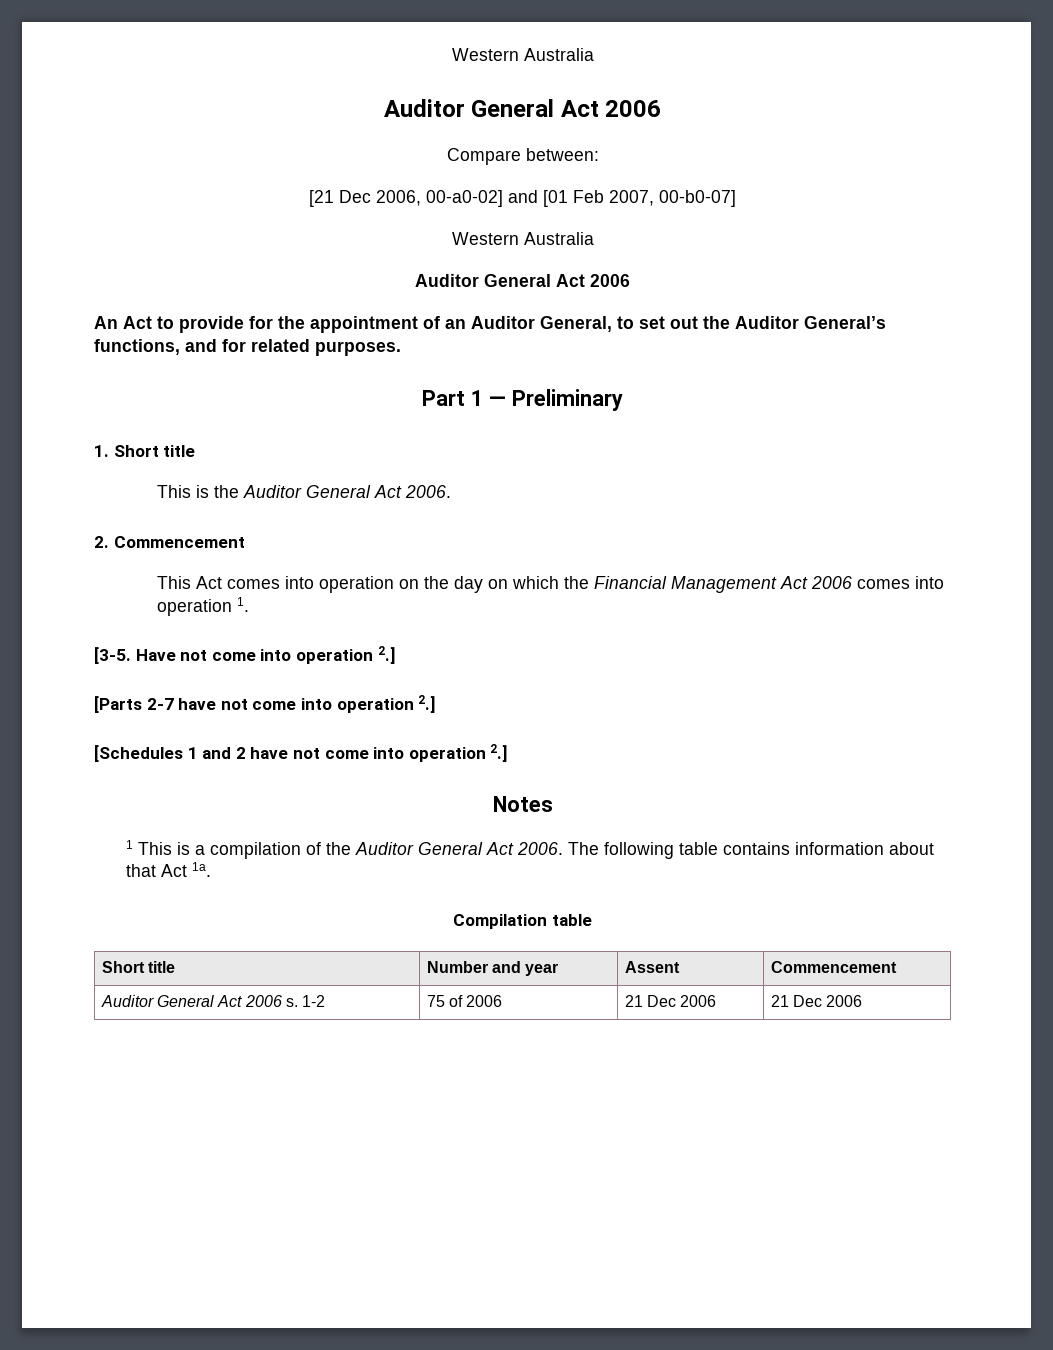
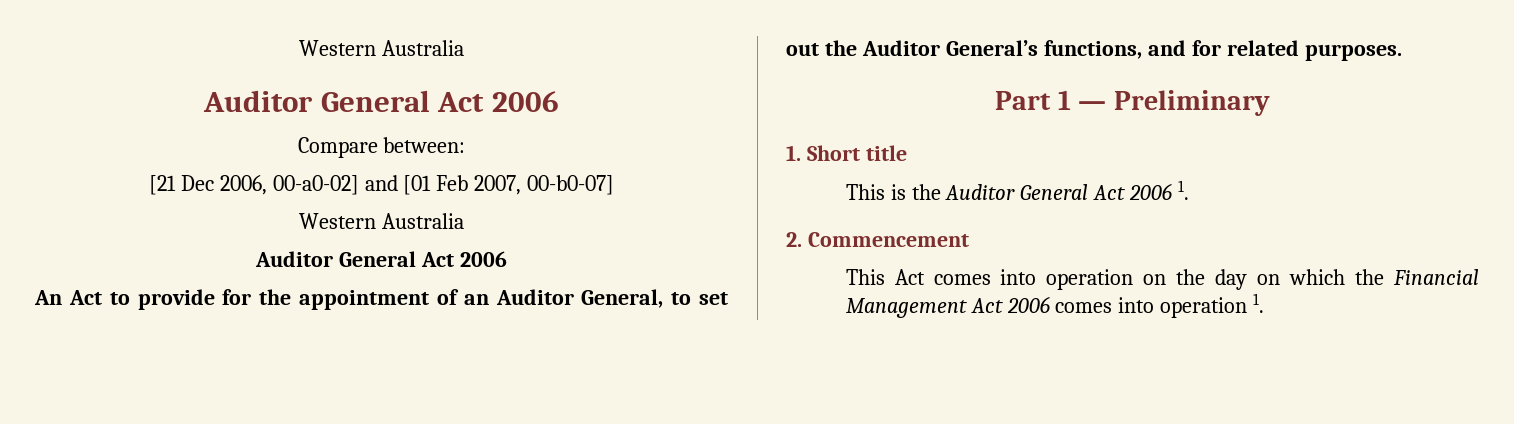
[404,485,451,498] 2006. -> [1129,180,1190,200] 2006 1.
[94,646,395,664] [94,695,436,713] [94,744,508,762] [492,796,553,812] [125,840,934,859] [125,862,211,877] [453,914,592,929] [101,961,175,973] [426,961,559,976] [624,961,680,973] [770,961,897,973] [100,995,326,1007] [426,995,503,1007] [624,995,717,1007] [770,995,863,1007] // [3-5. Have not come into operation 2.] // [Parts 2-7 have not come into operation 2.] // [Schedules 1 and 2 have not come into operation 2.] // Notes // 1 This is a compilation of the Auditor General Act 2006. The following table contains information about that Act 1a. // Compilation table // Short title | Number and year | Assent | Commencement // Auditor General Act 2006 s. 1-2 | 75 of 2006 | 21 Dec 2006 | 21 Dec 2006 -> (1265, 303) none

